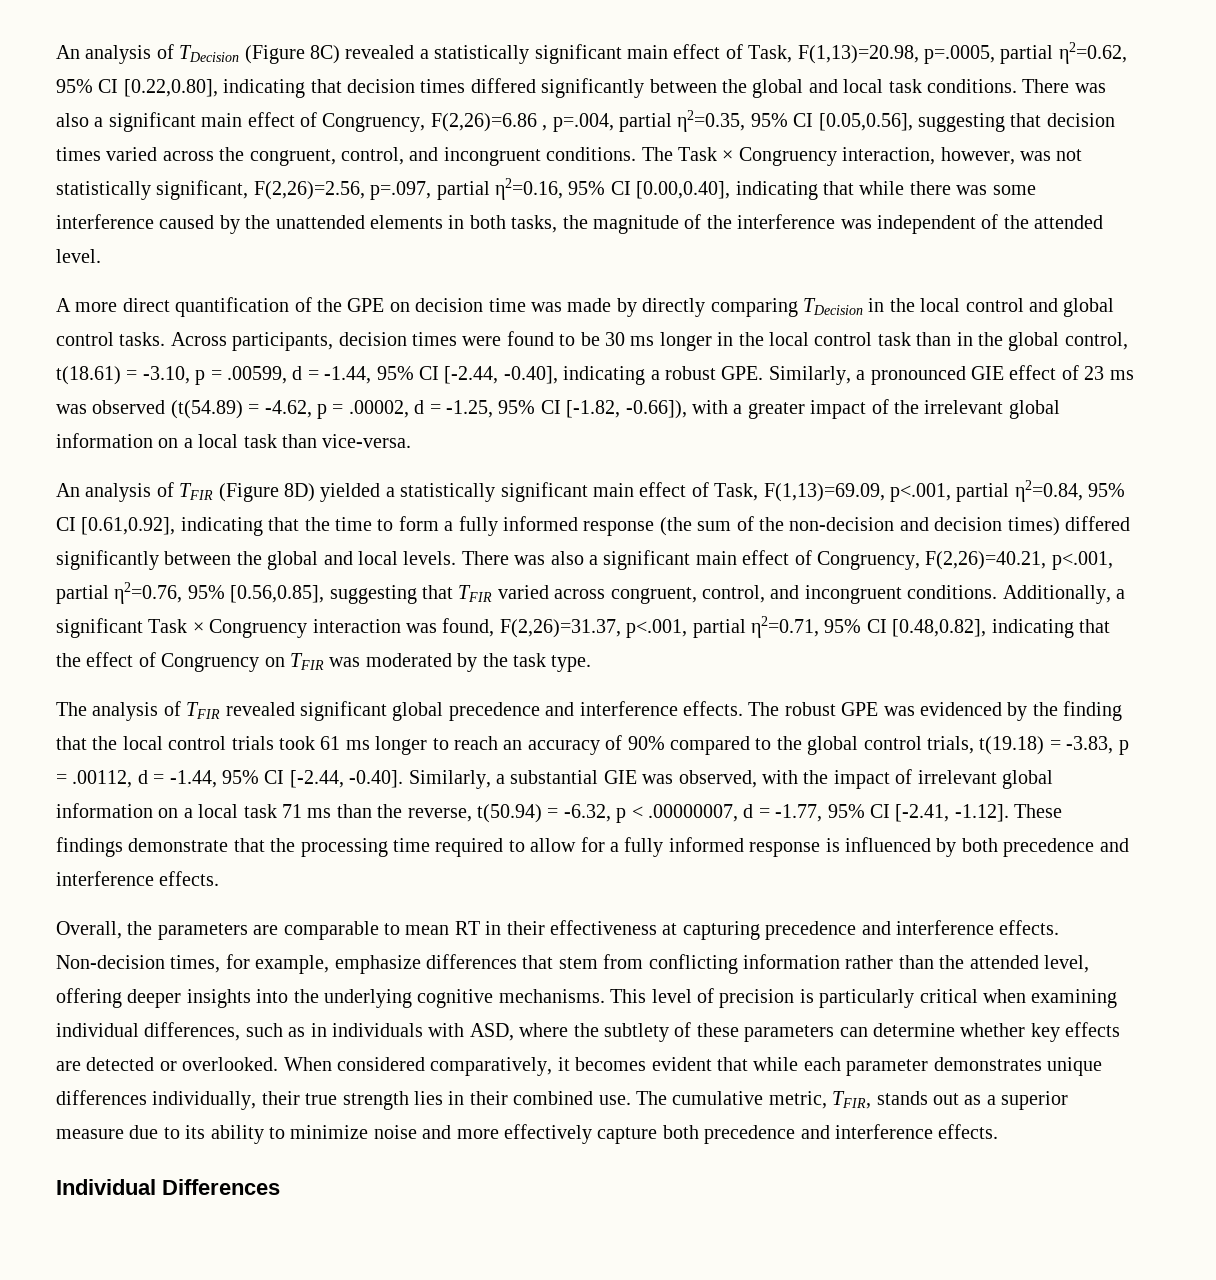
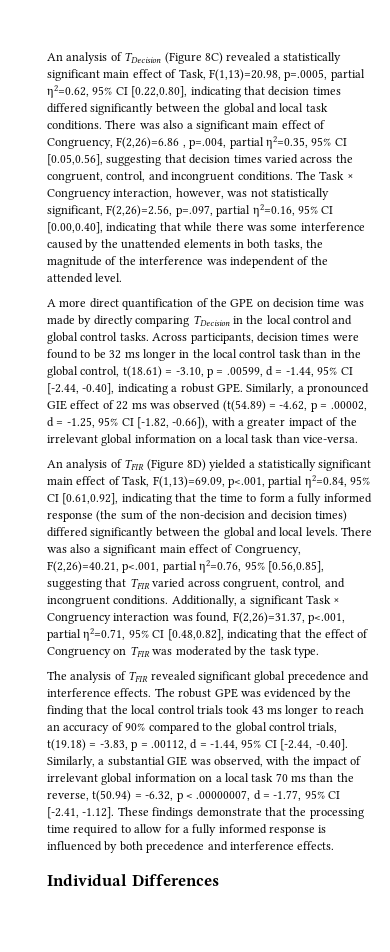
[604,332,625,346] 30 -> [109,350,122,359] 32
[1084,366,1105,380] 23 -> [116,401,129,410] 22
[320,736,341,750] 61 -> [251,706,264,714] 43
[282,804,302,818] 71 -> [275,773,288,782] 70
[56,920,1060,940] [56,954,1089,974] [56,988,1118,1008] [56,1022,1121,1042] [56,1057,1102,1076] [56,1090,1069,1110] [56,1124,999,1144] // Overall, the parameters are comparable to mean RT in their effectiveness at capturing precedence and interference effects. Non-decision times, for example, emphasize differences that stem from conflicting information rather than the attended level, offering deeper insights into the underlying cognitive mechanisms. This level of precision is particularly critical when examining individual differences, such as in individuals with ASD, where the subtlety of these parameters can determine whether key effects are detected or overlooked. When considered comparatively, it becomes evident that while each parameter demonstrates unique differences individually, their true strength lies in their combined use. The cumulative metric, TFIR, stands out as a superior measure due to its ability to minimize noise and more effectively capture both precedence and interference effects. -> (335, 845) none

